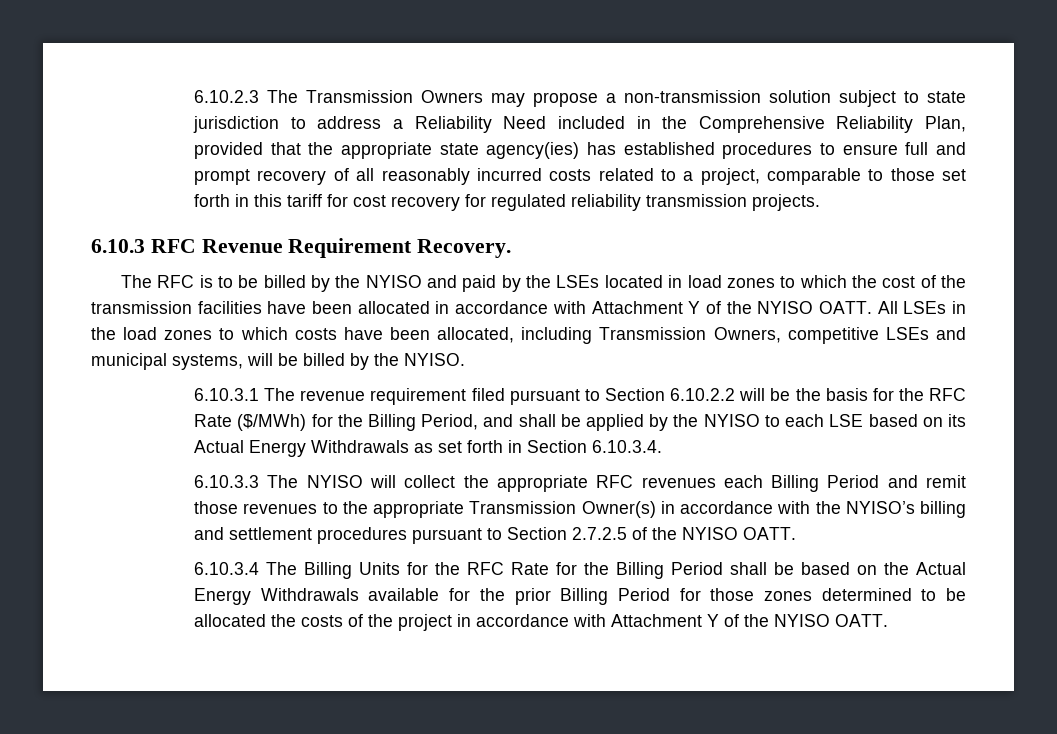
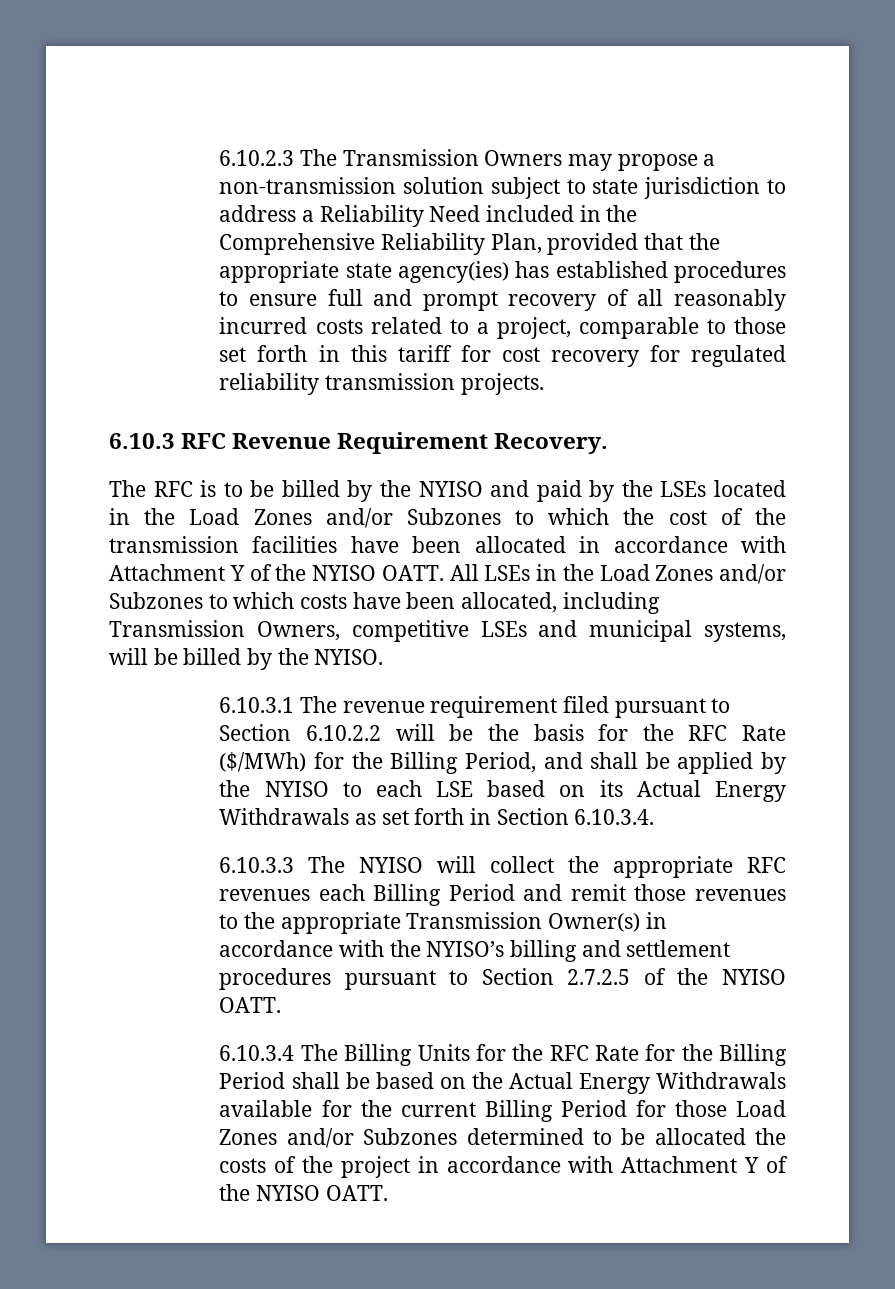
[687,275,775,288] load zones -> [144,508,501,528] the Load Zones and/or Subzones
[123,327,213,340] load zones -> [599,564,786,584] [109,592,203,609] Load Zones and/or Subzones
[514,588,551,605] prior -> [400,1102,476,1117] current
[763,591,812,601] zones -> [736,1100,786,1117] [219,1128,458,1148] Load Zones and/or Subzones

